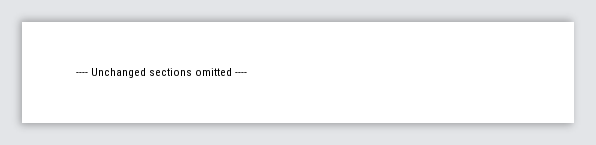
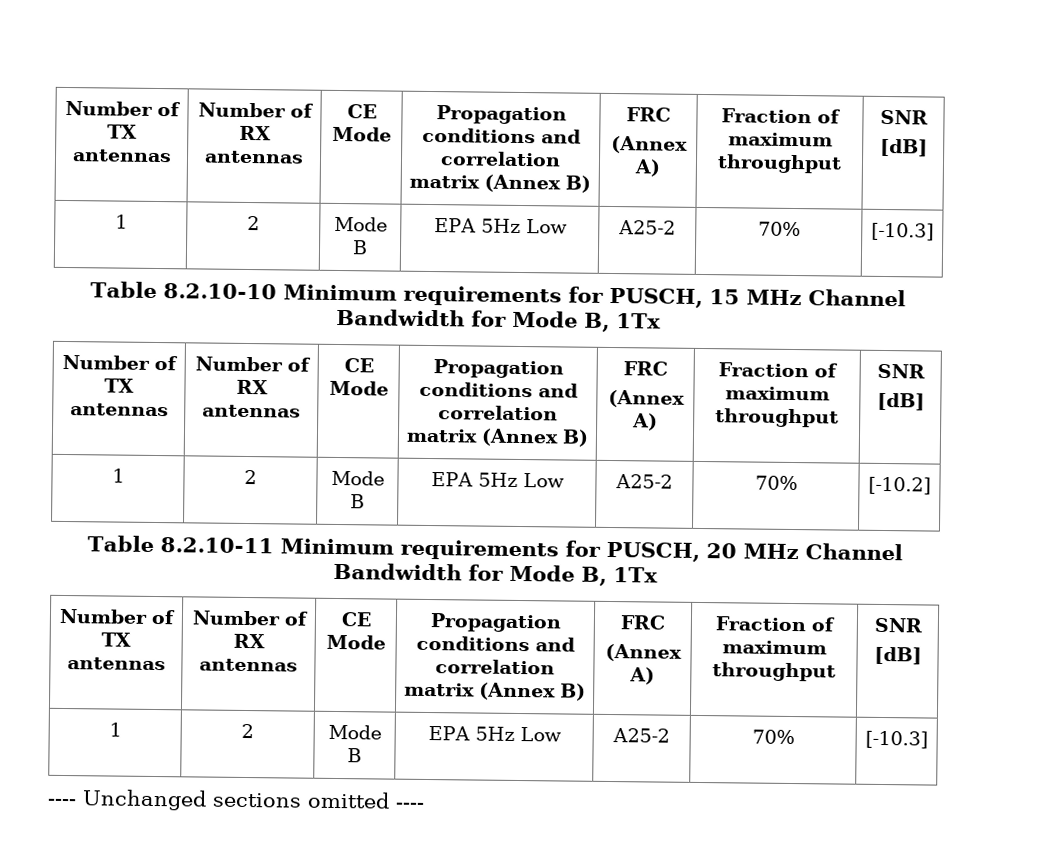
(76, 74) none -> [65,100,181,117] [107,124,137,139] [71,149,172,163] [197,102,314,118] [238,125,271,141] [204,150,304,164] [346,104,377,119] [331,126,392,142] [435,105,567,125] [421,127,581,144] [440,151,561,167] [409,174,591,193] [626,107,671,122] [610,135,688,154] [634,159,661,177] [721,108,841,124] [727,132,833,147] [717,154,842,174] [879,109,928,125] [879,138,928,157] [114,214,128,229] [247,215,260,231] [333,216,388,232] [352,240,369,255] [433,218,568,234] [618,220,676,235] [757,221,801,237] [871,222,934,241] [90,281,906,308] [335,308,661,332] [62,354,178,371] [104,378,134,393] [69,403,169,417] [194,356,311,372] [235,379,268,395] [202,404,301,418] [343,358,374,373] [328,380,389,396] [432,359,564,379] [418,381,578,398] [438,405,558,421] [406,428,589,447] [623,361,668,376] [607,389,685,408] [632,413,658,431] [718,362,838,378] [724,386,830,401] [715,408,839,428] [876,363,925,379] [876,392,925,411] [111,468,125,483] [244,469,257,485] [330,470,385,486] [350,494,366,509] [430,472,565,488] [615,474,673,489] [754,475,798,491] [868,476,931,495] [87,535,903,562] [332,562,658,586] [59,608,176,625] [101,632,131,647] [66,657,166,671] [191,610,309,626] [232,633,265,649] [199,658,298,672] [340,612,372,627] [325,634,386,650] [429,613,562,633] [415,635,575,652] [435,659,555,675] [404,682,586,701] [620,615,666,630] [604,643,682,662] [629,667,655,685] [715,616,835,632] [721,640,827,655] [712,662,836,682] [873,617,922,633] [873,646,922,665] [108,722,122,737] [241,723,254,739] [327,724,382,740] [347,748,363,763] [427,726,562,742] [612,728,670,743] [751,729,795,745] [865,730,928,749] Number of TX antennas | Number of RX antennas | CE Mode | Propagation conditions and correlation matrix (Annex B) | FRC // (Annex A) | Fraction of maximum throughput | SNR // [dB] // 1 | 2 | Mode B | EPA 5Hz Low | A25-2 | 70% | [-10.3] // Table 8.2.10-10 Minimum requirements for PUSCH, 15 MHz Channel Bandwidth for Mode B, 1Tx // Number of TX antennas | Number of RX antennas | CE Mode | Propagation conditions and correlation matrix (Annex B) | FRC // (Annex A) | Fraction of maximum throughput | SNR // [dB] // 1 | 2 | Mode B | EPA 5Hz Low | A25-2 | 70% | [-10.2] // Table 8.2.10-11 Minimum requirements for PUSCH, 20 MHz Channel Bandwidth for Mode B, 1Tx // Number of TX antennas | Number of RX antennas | CE Mode | Propagation conditions and correlation matrix (Annex B) | FRC // (Annex A) | Fraction of maximum throughput | SNR // [dB] // 1 | 2 | Mode B | EPA 5Hz Low | A25-2 | 70% | [-10.3] //

